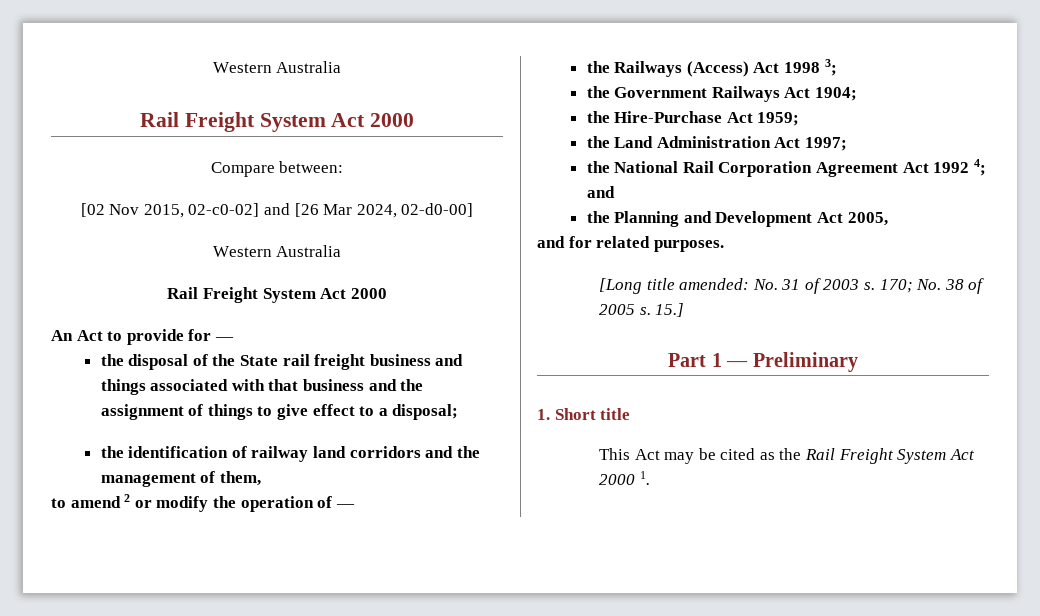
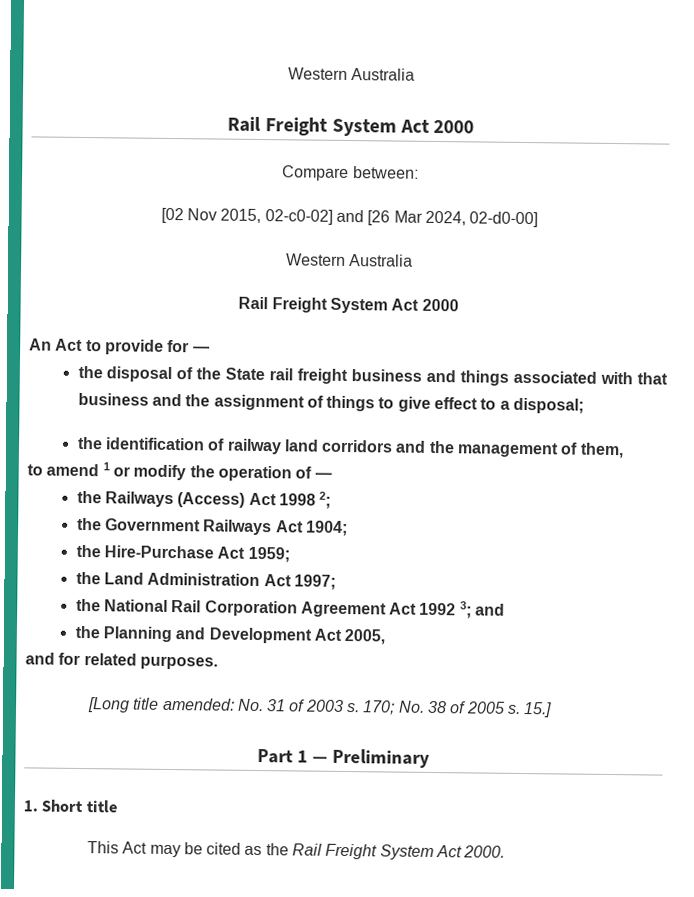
[124,494,131,502] 2 -> [102,462,110,471] 1
[824,59,837,76] 3; -> [319,491,332,509] 2;
[973,159,986,176] 4; -> [459,601,472,619] 3;
[598,471,650,485] 2000 1. -> [463,845,506,858] 2000.

